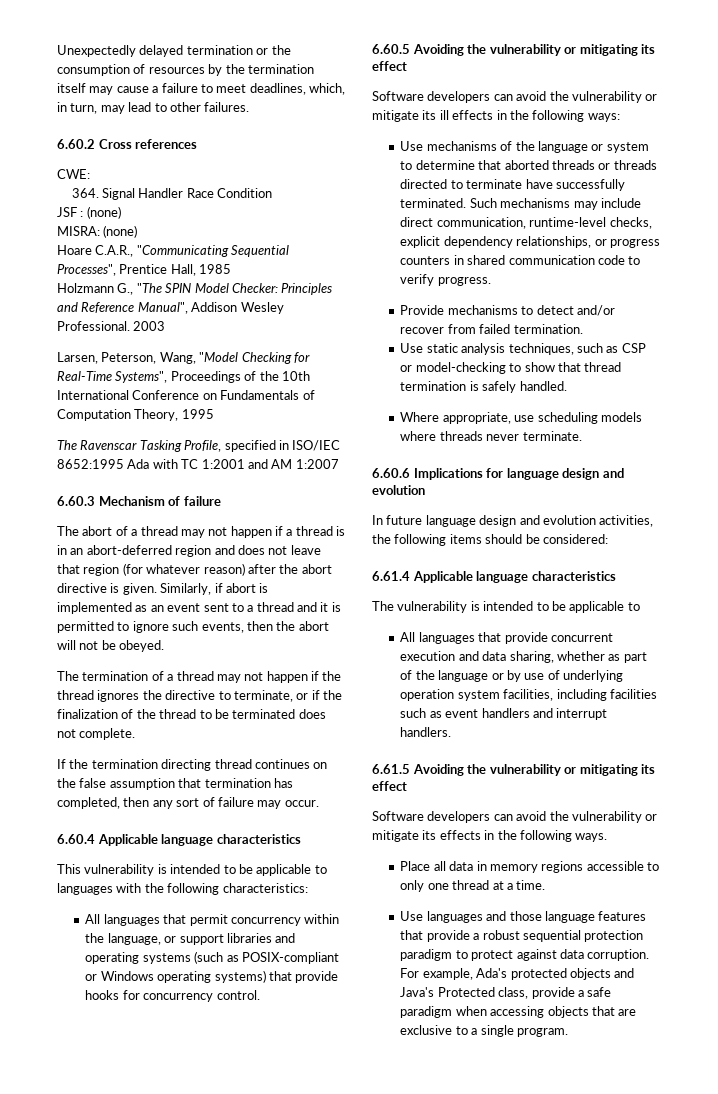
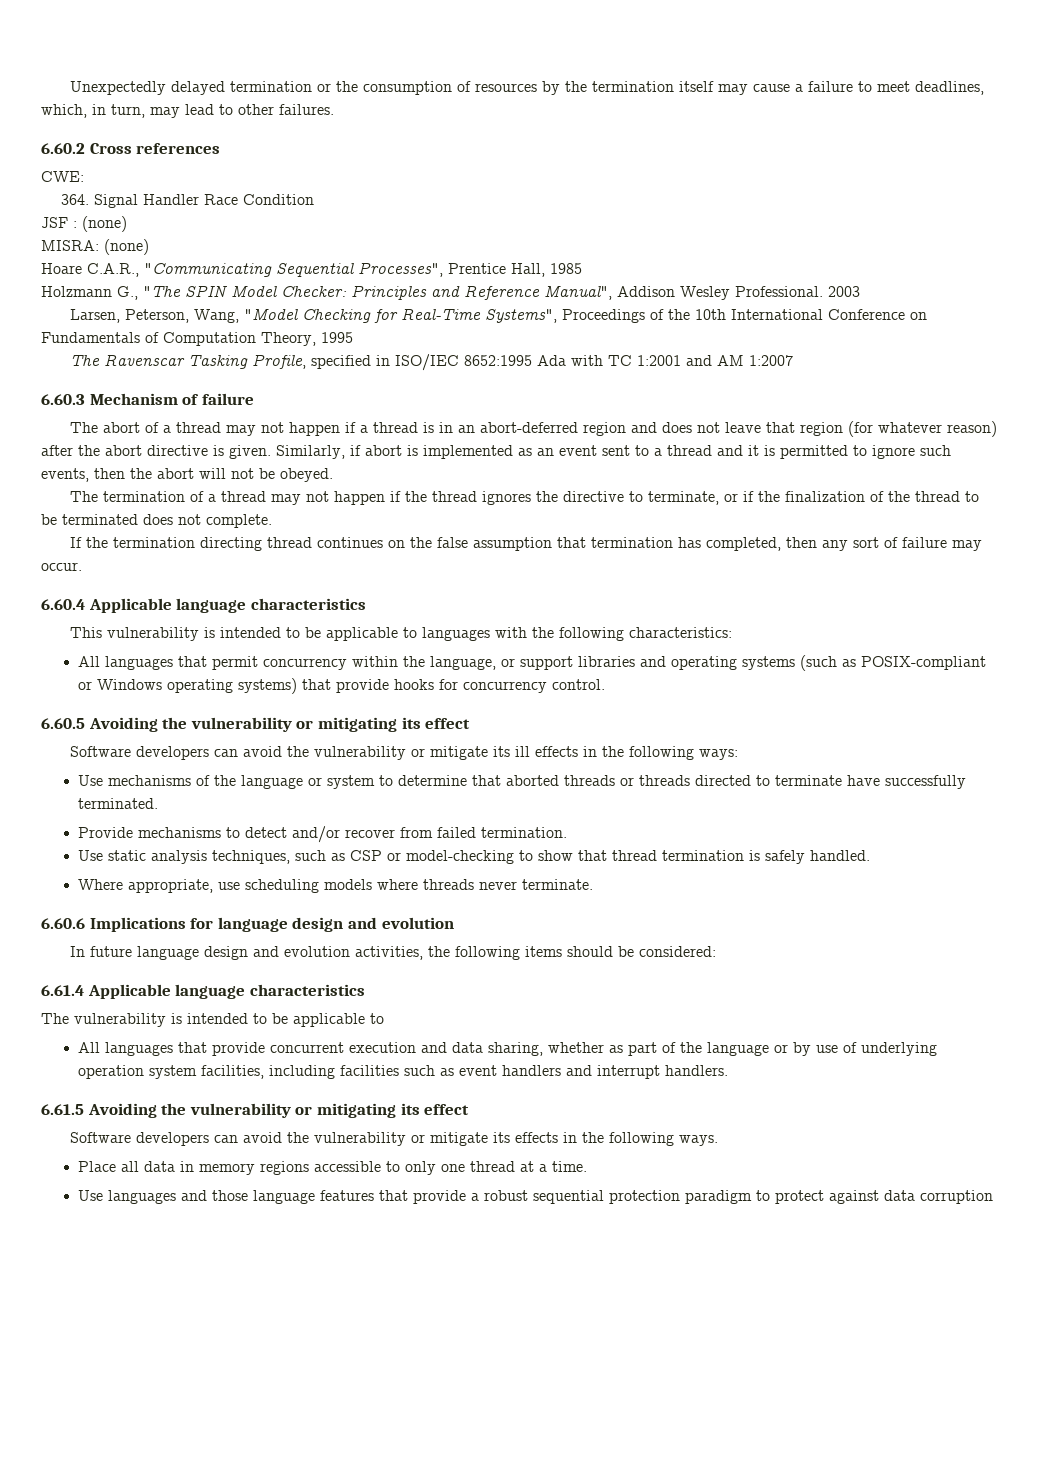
[469,198,641,210] [400,217,652,229] [400,236,660,248] [400,255,641,265] [400,274,491,286] Such mechanisms may include direct communication, runtime-level checks, explicit dependency relationships, or progress counters in shared communication code to verify progress. -> (159, 803) none
[587,949,650,961] [400,968,635,980] [400,987,612,999] [400,1006,637,1018] [400,1025,568,1037] corruption. For example, Ada's protected objects and Java's Protected class, provide a safe paradigm when accessing objects that are exclusive to a single program. -> [920,1190,994,1204] corruption

